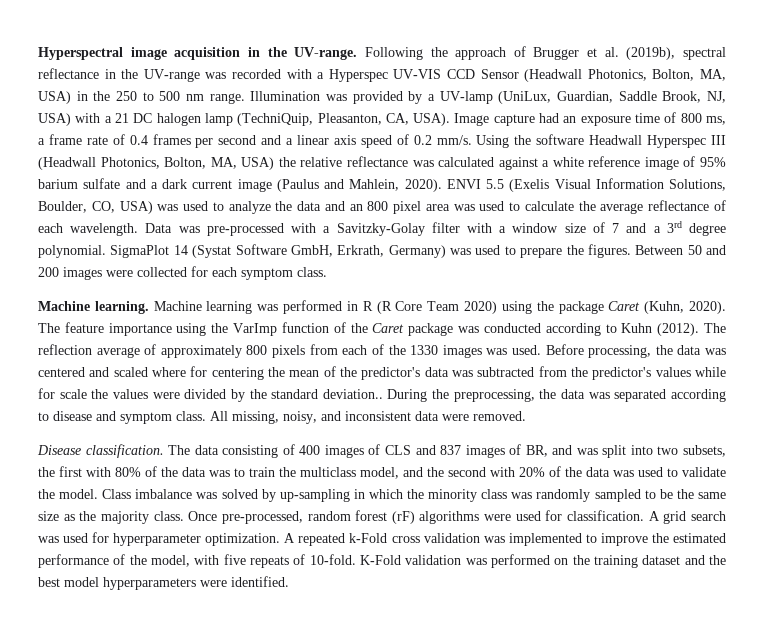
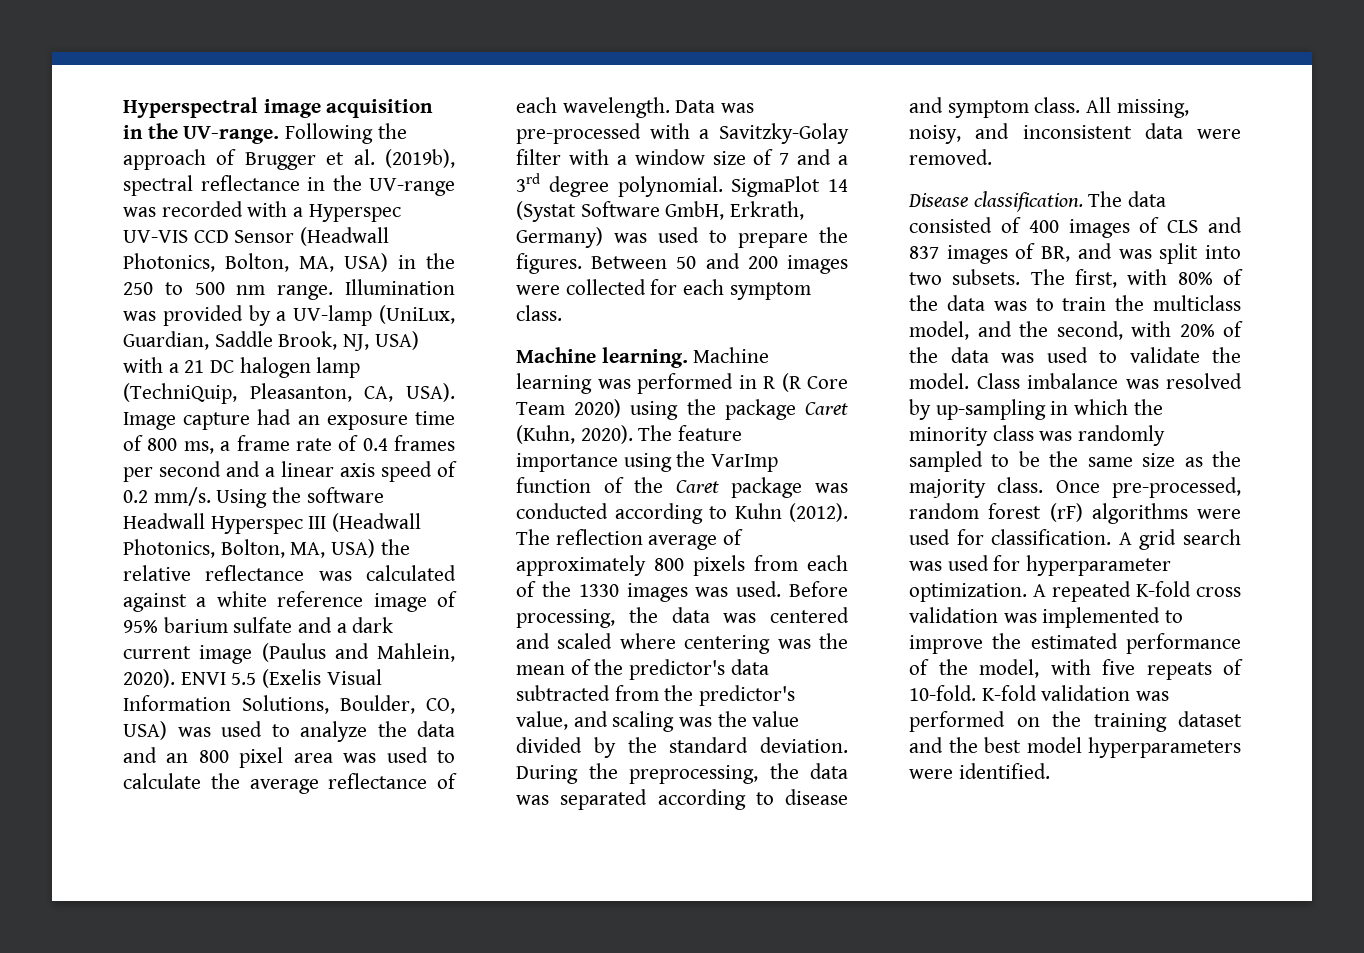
[190,366,264,380] for centering -> [684,635,811,654] centering was
[451,370,473,377] was -> (769, 667) none
[655,367,726,377] [38,388,180,399] values while for scale the values were -> [516,711,800,732] value, and scaling was the value
[322,389,383,399] deviation.. -> [760,737,848,753] deviation.
[222,445,279,458] consisting -> [909,217,992,233] consisted
[682,445,726,457] [38,466,82,477] subsets, the first -> [952,269,1117,288] subsets. The first,
[448,467,486,477] second -> [1056,321,1123,340] second,
[221,489,258,499] solved -> [1166,373,1242,389] resolved
[349,533,388,543] k-Fold -> [1136,581,1191,597] K-fold
[360,555,401,565] K-Fold -> [981,685,1037,701] K-fold

